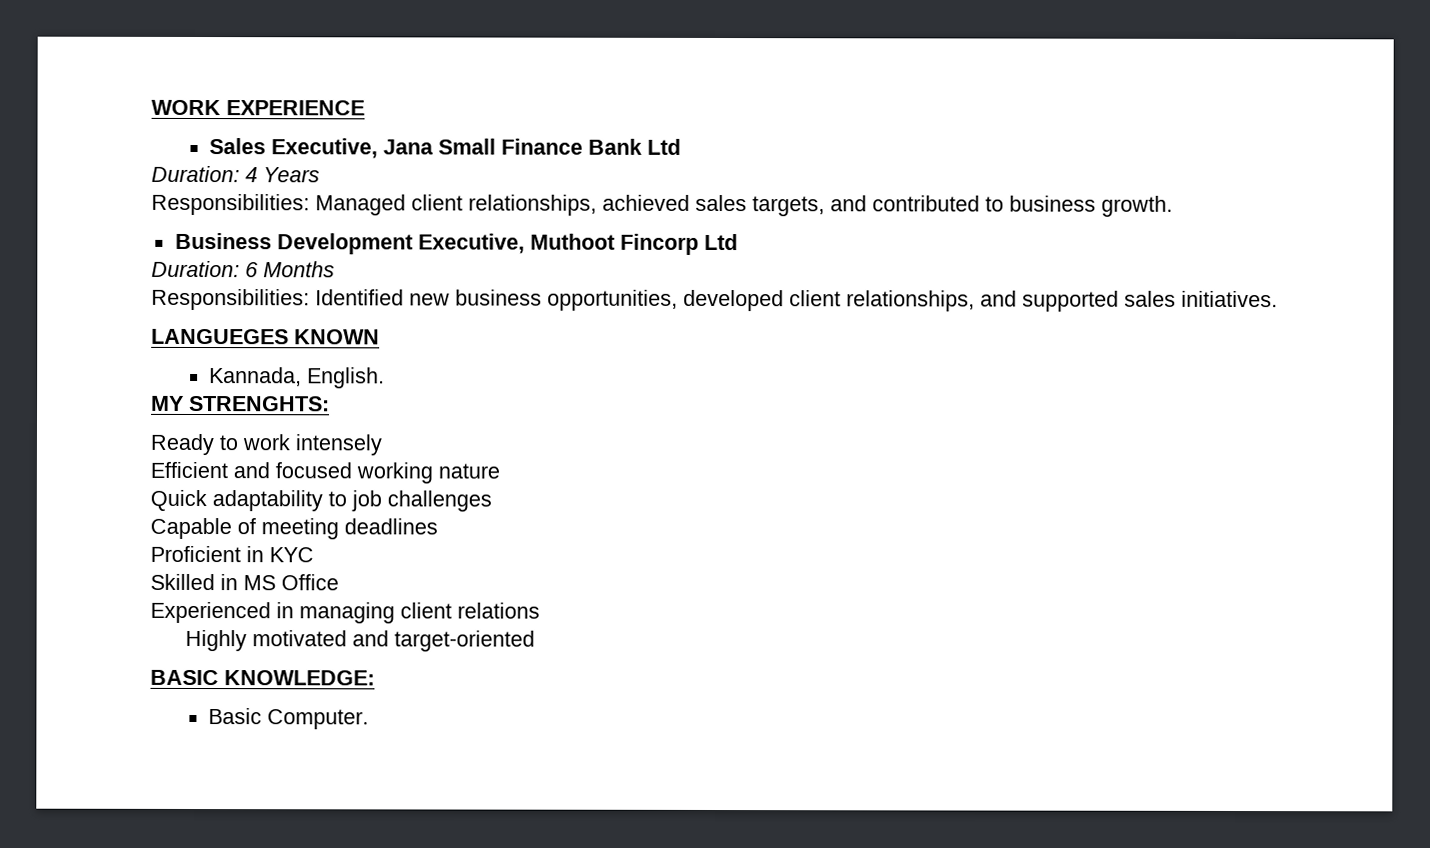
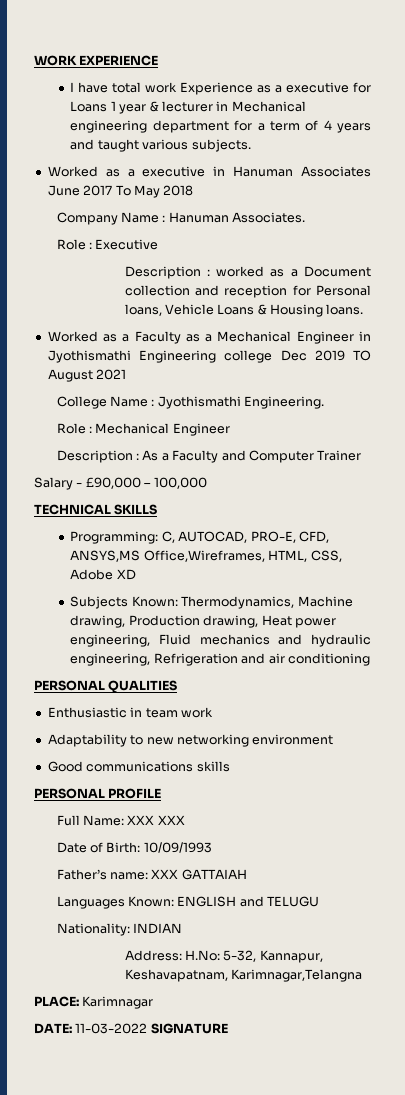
[209,138,682,159] [151,165,320,183] [151,193,1173,217] [174,232,738,255] [151,260,335,278] [151,288,1278,312] [151,328,380,345] [209,367,386,389] [151,395,330,412] [150,433,382,456] [150,461,500,484] [150,489,492,512] [150,517,438,540] [150,545,314,563] [150,573,339,591] [150,601,540,624] [184,629,535,652] [150,669,375,686] [208,708,370,730] Sales Executive, Jana Small Finance Bank Ltd // Duration: 4 Years // Responsibilities: Managed client relationships, achieved sales targets, and contributed to business growth. // Business Development Executive, Muthoot Fincorp Ltd // Duration: 6 Months // Responsibilities: Identified new business opportunities, developed client relationships, and supported sales initiatives. // LANGUEGES KNOWN // Kannada, English. // MY STRENGHTS: // Ready to work intensely // Efficient and focused working nature // Quick adaptability to job challenges // Capable of meeting deadlines // Proficient in KYC // Skilled in MS Office // Experienced in managing client relations // Highly motivated and target-oriented // BASIC KNOWLEDGE: // Basic Computer. -> [70,82,372,95] [70,101,306,114] [70,120,371,133] [70,139,251,152] [47,166,371,177] [47,185,194,198] [56,212,306,225] [56,239,159,250] [124,266,371,279] [124,285,371,298] [124,304,364,317] [47,331,371,344] [47,350,371,363] [47,369,127,382] [56,396,325,409] [56,423,230,436] [56,450,362,463] [34,477,207,490] [34,504,158,515] [70,531,329,544] [70,550,342,562] [70,569,136,580] [70,596,353,609] [70,615,336,628] [70,634,371,647] [70,653,370,666] [34,680,178,693] [47,707,213,718] [47,734,334,747] [47,761,230,772] [34,788,162,799] [56,815,185,826] [56,842,212,853] [56,869,247,880] [56,896,320,909] [56,923,183,936] [124,950,323,963] [124,969,362,982] [34,996,154,1009] [34,1023,228,1034] I have total work Experience as a executive for Loans 1 year & lecturer in Mechanical engineering department for a term of 4 years and taught various subjects. // Worked as a executive in Hanuman Associates June 2017 To May 2018 // Company Name : Hanuman Associates. // Role : Executive // Description : worked as a Document collection and reception for Personal loans, Vehicle Loans & Housing loans. // Worked as a Faculty as a Mechanical Engineer in Jyothismathi Engineering college Dec 2019 TO August 2021 // College Name : Jyothismathi Engineering. // Role : Mechanical Engineer // Description : As a Faculty and Computer Trainer // Salary - £90,000 – 100,000 // TECHNICAL SKILLS // Programming: C, AUTOCAD, PRO-E, CFD, ANSYS,MS Office,Wireframes, HTML, CSS, Adobe XD // Subjects Known: Thermodynamics, Machine drawing, Production drawing, Heat power engineering, Fluid mechanics and hydraulic engineering, Refrigeration and air conditioning // PERSONAL QUALITIES // Enthusiastic in team work // Adaptability to new networking environment // Good communications skills // PERSONAL PROFILE // Full Name: XXX XXX // Date of Birth: 10/09/1993 // Father’s name: XXX GATTAIAH // Languages Known: ENGLISH and TELUGU // Nationality: INDIAN // Address: H.No: 5-32, Kannapur, Keshavapatnam, Karimnagar,Telangna // PLACE: Karimnagar // DATE: 11-03-2022 SIGNATURE

